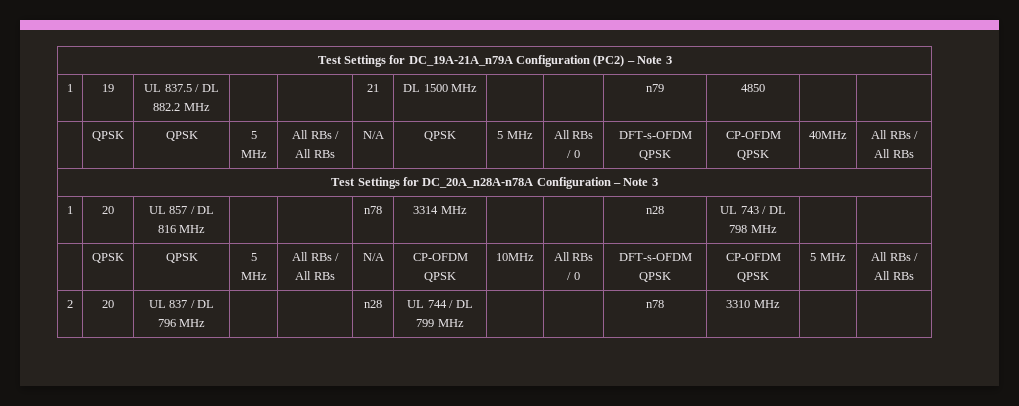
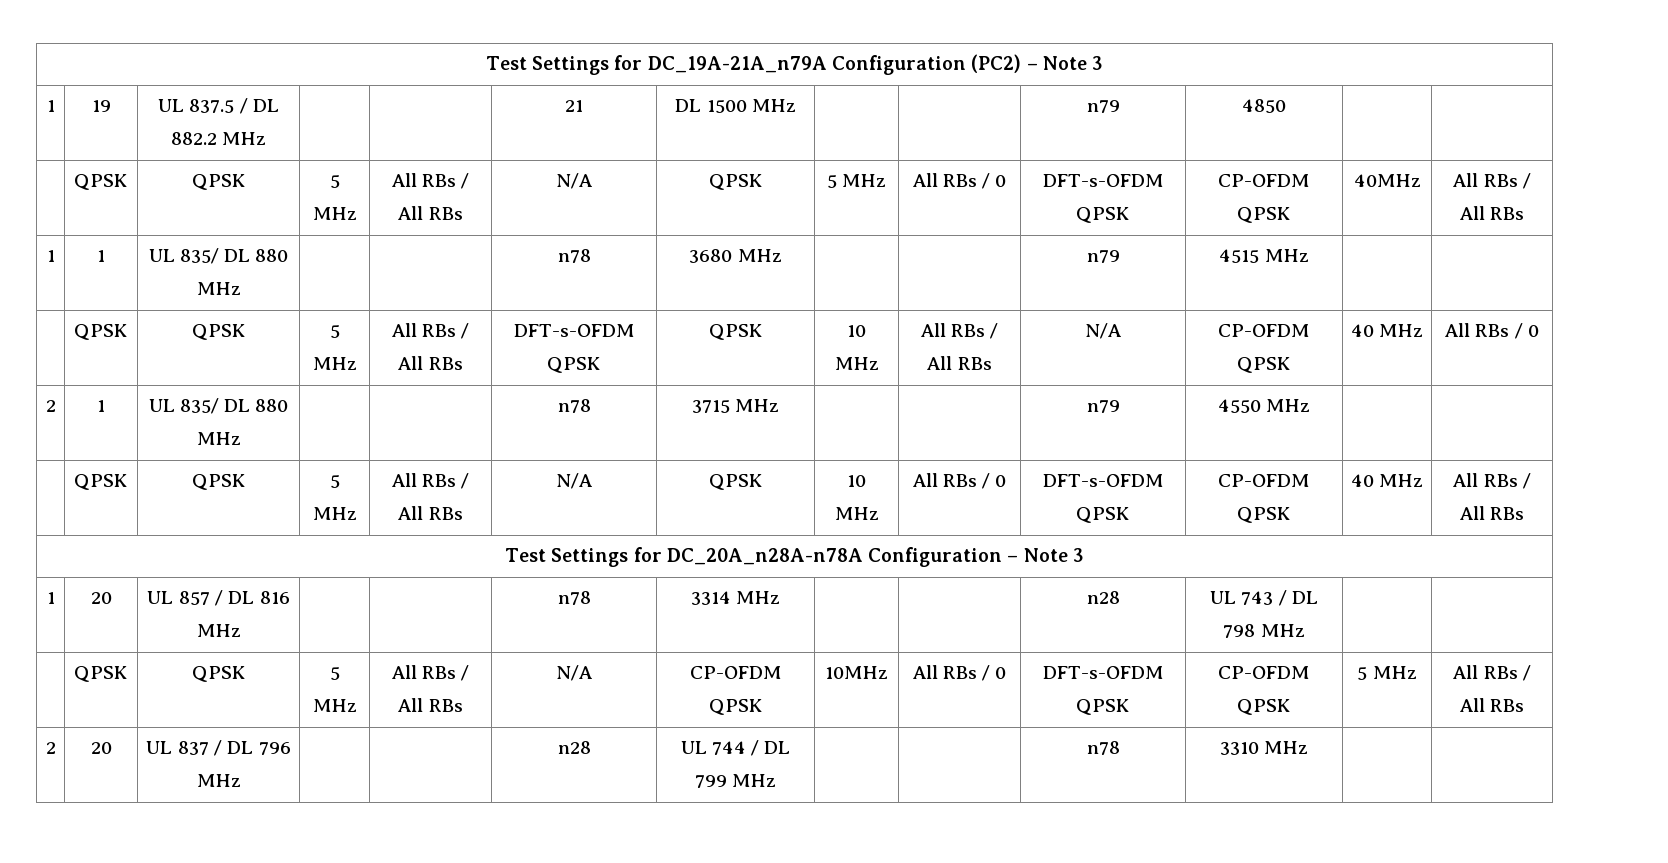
(914, 154) none -> [46,250,55,262] [97,250,105,262] [148,248,289,264] [196,282,241,295] [557,249,591,263] [689,249,782,263] [1086,250,1120,263] [1219,249,1309,263] [74,324,128,340] [191,324,246,340] [329,325,340,338] [312,357,357,370] [391,323,470,339] [398,356,463,370] [513,324,635,337] [547,357,601,373] [708,324,763,340] [847,325,866,337] [834,357,879,370] [920,323,999,339] [927,356,992,370] [1085,323,1122,339] [1218,324,1310,337] [1237,357,1291,373] [1350,324,1424,337] [1445,323,1539,339] [45,400,56,412] [97,400,105,412] [148,398,289,414] [196,432,241,445] [557,399,591,413] [691,399,780,413] [1086,400,1120,413] [1217,399,1311,413] [74,474,128,490] [191,474,246,490] [329,475,340,488] [312,507,357,520] [391,473,470,489] [398,506,463,520] [556,473,593,489] [708,474,763,490] [847,475,866,487] [834,507,879,520] [912,473,1007,489] [1042,474,1164,487] [1076,507,1130,523] [1218,474,1310,487] [1237,507,1291,523] [1350,474,1424,487] [1453,473,1531,489] [1459,506,1525,520] // 1 | 1 | UL 835/ DL 880 MHz | | | n78 | 3680 MHz | | | n79 | 4515 MHz | | // | QPSK | QPSK | 5 MHz | All RBs / All RBs | DFT-s-OFDM QPSK | QPSK | 10 MHz | All RBs / All RBs | N/A | CP-OFDM QPSK | 40 MHz | All RBs / 0 // 2 | 1 | UL 835/ DL 880 MHz | | | n78 | 3715 MHz | | | n79 | 4550 MHz | | // | QPSK | QPSK | 5 MHz | All RBs / All RBs | N/A | QPSK | 10 MHz | All RBs / 0 | DFT-s-OFDM QPSK | CP-OFDM QPSK | 40 MHz | All RBs / All RBs

